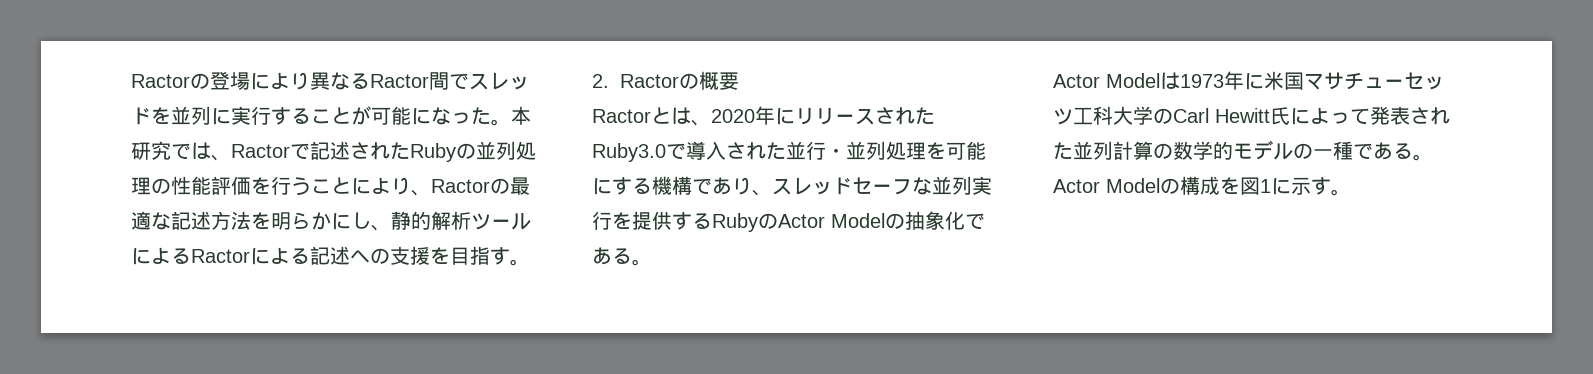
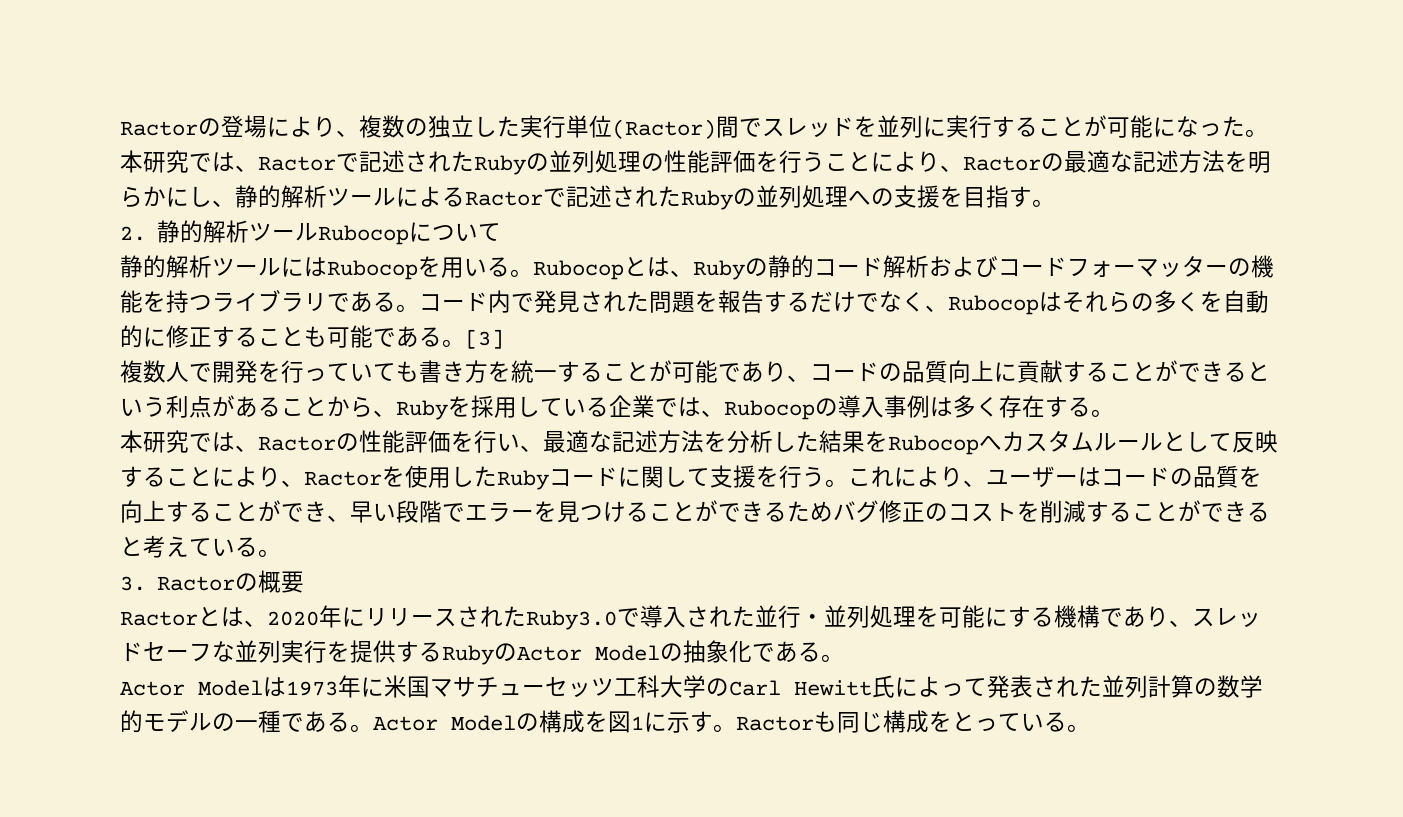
[310,72,429,90] 異なるRactor -> [336,115,716,139] 、複数の独立した実行単位(Ractor)
[250,246,350,265] による記述 -> [543,185,848,210] で記述されたRubyの並列処理
(609, 81) none -> [157,220,502,245] [120,255,1274,280] [120,290,1269,315] [120,325,504,349] [120,360,1270,383] [120,395,1114,420] [120,430,1278,455] [120,465,1262,490] [120,500,1270,523] [120,535,281,558] [120,576,146,591] 静的解析ツールRubocopについて // 静的解析ツールにはRubocopを用いる。Rubocopとは、Rubyの静的コード解析およびコードフォーマッターの機能を持つライブラリである。コード内で発見された問題を報告するだけでなく、Rubocopはそれらの多くを自動的に修正することも可能である。[3] // 複数人で開発を行っていても書き方を統一することが可能であり、コードの品質向上に貢献することができるという利点があることから、Rubyを採用している企業では、Rubocopの導入事例は多く存在する。 // 本研究では、Ractorの性能評価を行い、最適な記述方法を分析した結果をRubocopへカスタムルールとして反映することにより、Ractorを使用したRubyコードに関して支援を行う。これにより、ユーザーはコードの品質を向上することができ、早い段階でエラーを見つけることができるためバグ修正のコストを削減することができると考えている。 // 3.
(1351, 192) none -> [736,710,1090,733] Ractorも同じ構成をとっている。

